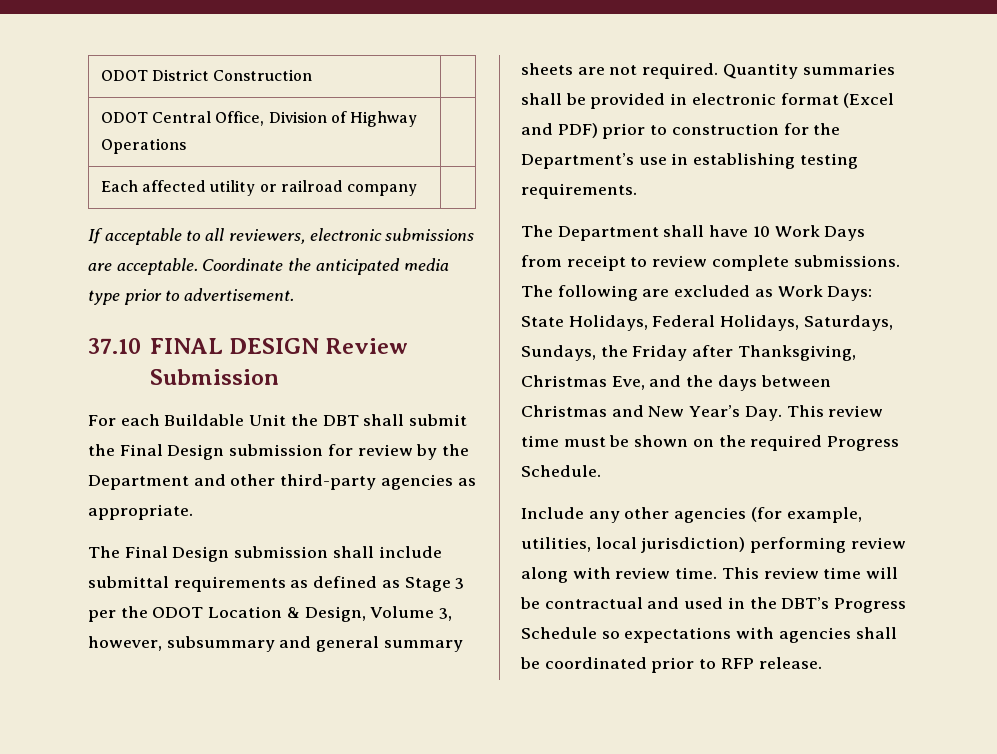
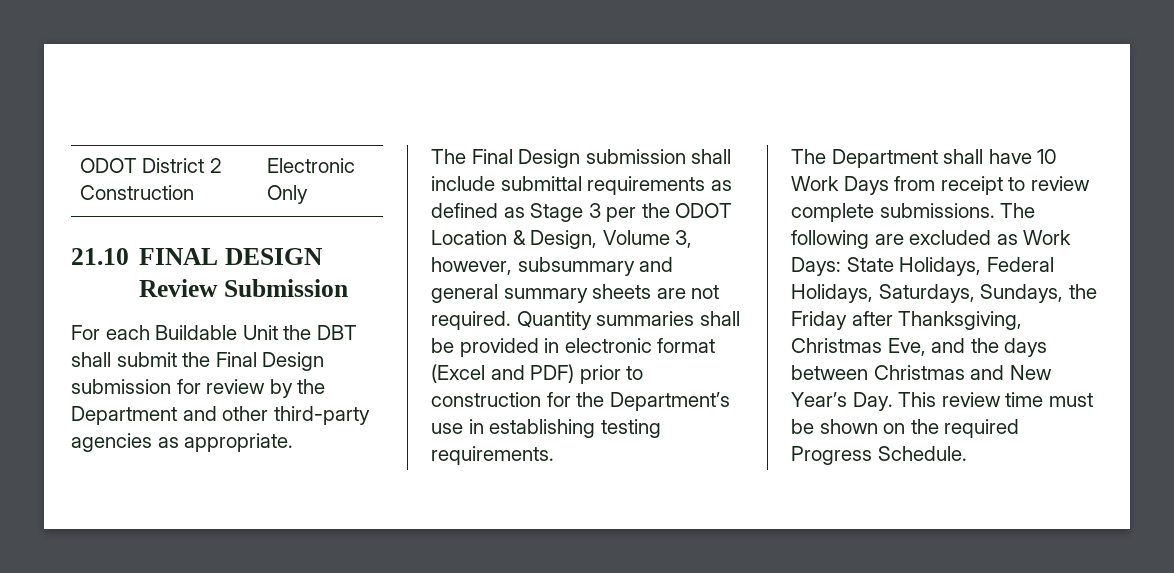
(210, 75) none -> [209,158,222,173] 2
[100,111,418,127] [100,138,186,154] [100,180,418,196] [88,228,475,245] [88,258,449,275] [88,288,295,305] [88,338,141,354] // ODOT Central Office, Division of Highway Operations | // Each affected utility or railroad company | // If acceptable to all reviewers, electronic submissions are acceptable. Coordinate the anticipated media type prior to advertisement. // 37.10 -> [266,158,355,173] [266,185,308,204] [71,248,129,265] Electronic Only // 21.10
[521,507,862,523] [521,537,906,553] [521,567,899,583] [520,597,907,613] [521,627,897,643] [520,657,822,673] // Include any other agencies (for example, utilities, local jurisdiction) performing review along with review time. This review time will be contractual and used in the DBT’s Progress Schedule so expectations with agencies shall be coordinated prior to RFP release. -> (967, 453) none

